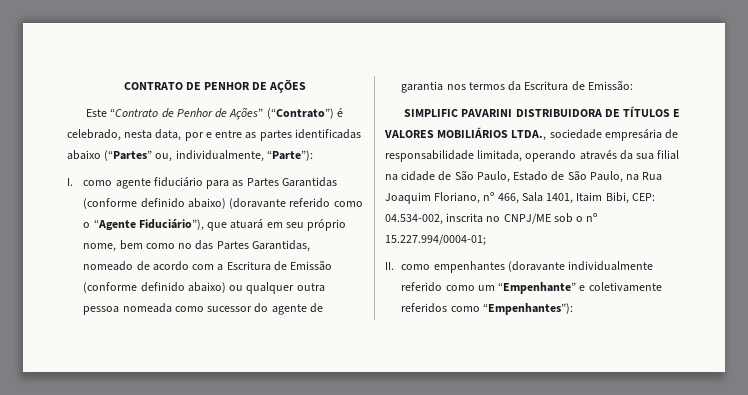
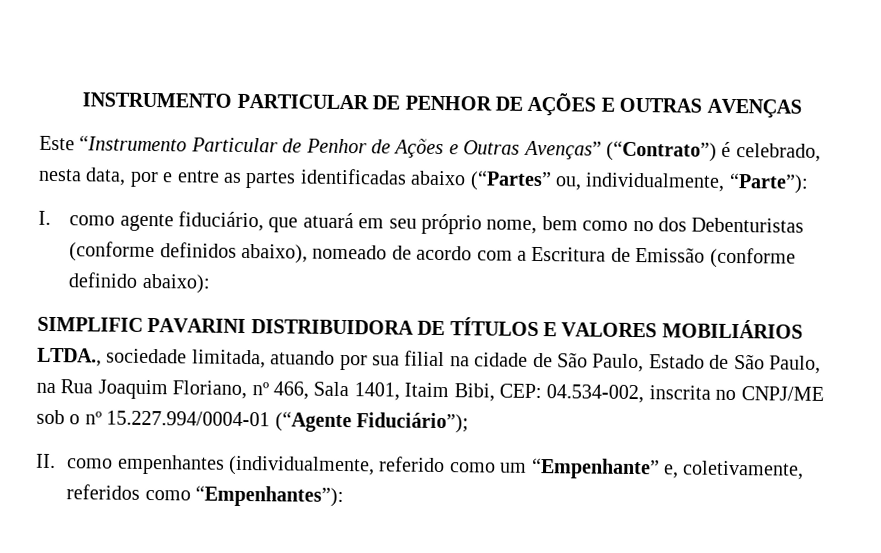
[123,82,183,90] CONTRATO -> [82,92,369,110] INSTRUMENTO PARTICULAR
(307, 86) none -> [600,97,802,119] E OUTRAS AVENÇAS
[110,108,159,117] “Contrato -> [79,135,278,153] “Instrumento Particular
[229,107,264,120] Ações” -> [393,138,602,160] Ações e Outras Avenças”
[153,177,337,189] [83,198,363,209] [83,219,204,231] fiduciário para as Partes Garantidas (conforme definido abaixo) (doravante referido como o “Agente Fiduciário”), -> [177,211,264,232] fiduciário,
[195,240,310,252] das Partes Garantidas, -> [657,217,805,233] [69,241,308,264] dos Debenturistas (conforme definidos abaixo),
[187,282,325,294] [83,303,323,315] [401,80,633,93] abaixo) ou qualquer outra pessoa nomeada como sucessor do agente de garantia nos termos da Escritura de Emissão: -> [141,273,211,294] abaixo):
[604,129,679,141] [385,150,633,162] empresária de responsabilidade limitada, operando através da -> [191,349,368,371] limitada, atuando por
[385,234,486,246] 15.227.994/0004-01; -> [106,410,469,434] 15.227.994/0004-01 (“Agente Fiduciário”);
[507,261,654,272] (doravante individualmente -> [227,455,375,477] (individualmente,
[579,282,662,292] e coletivamente -> [662,460,805,480] e, coletivamente,

